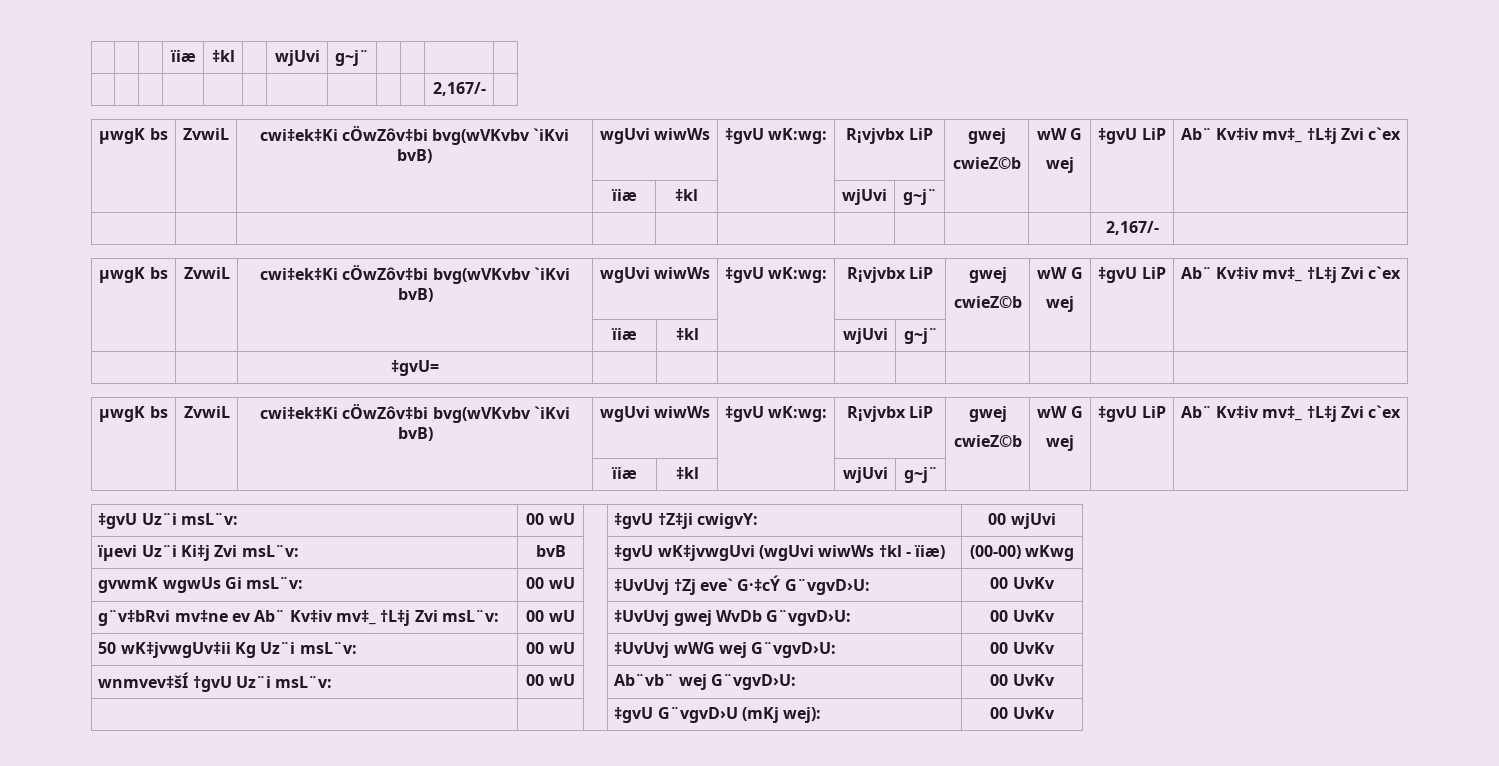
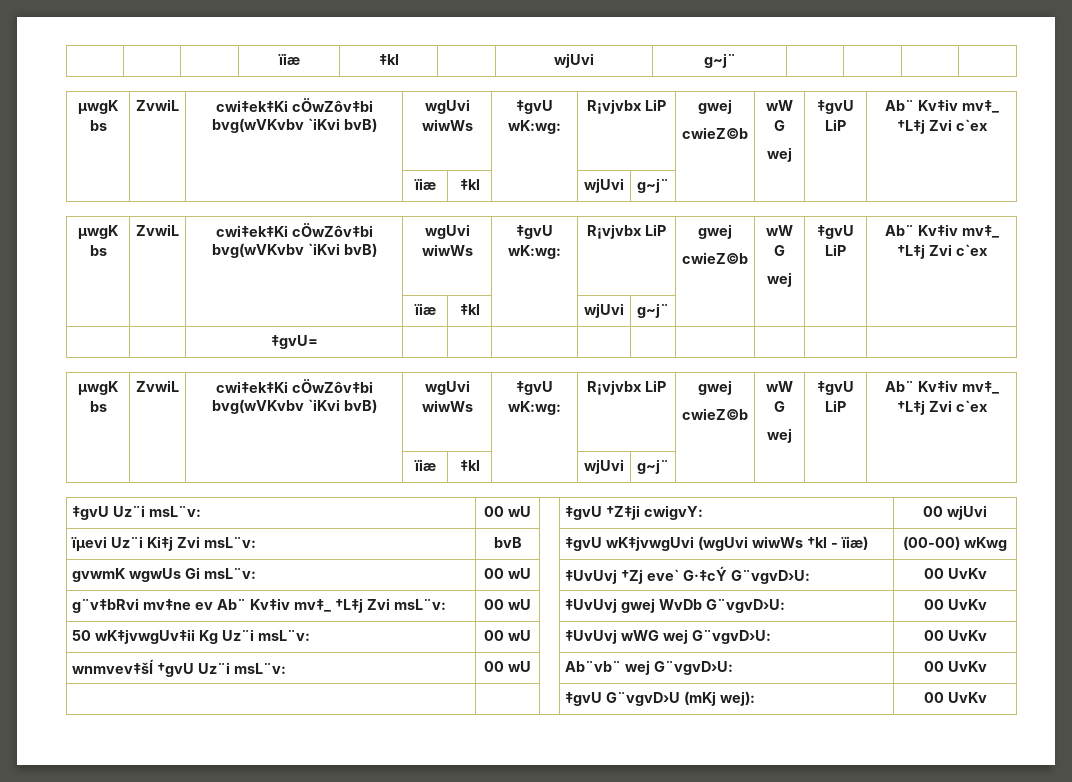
[169,50,196,62] [211,50,235,62] [274,50,320,66] [335,50,369,66] [432,82,486,96] | | | ïiæ | ‡kl | | wjUvi | g~j¨ | | | | // | | | | | | | | | | 2,167/- | -> [277,53,300,65] [378,54,399,65] [554,53,594,68] [703,53,736,68] | | | ïiæ | ‡kl | | wjUvi | g~j¨ | | | |
[1105,221,1159,235] // | | | | | | | | | | 2,167/- | -> (669, 185) none

